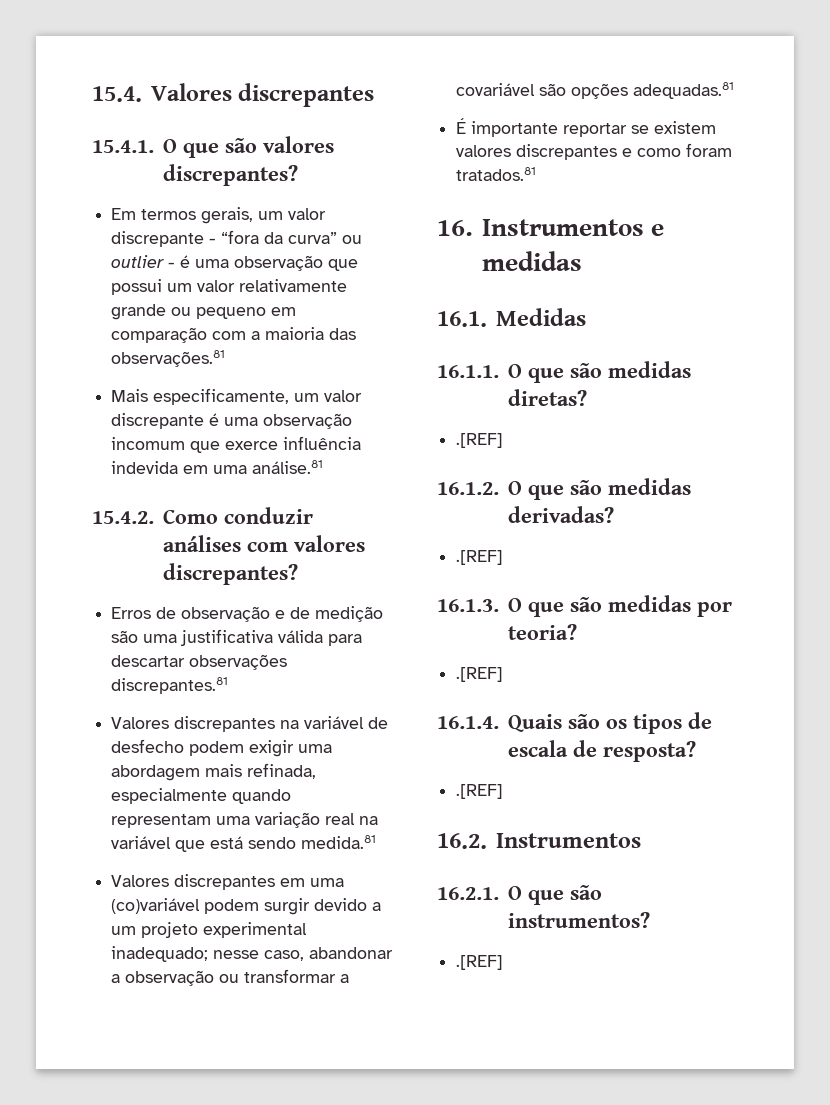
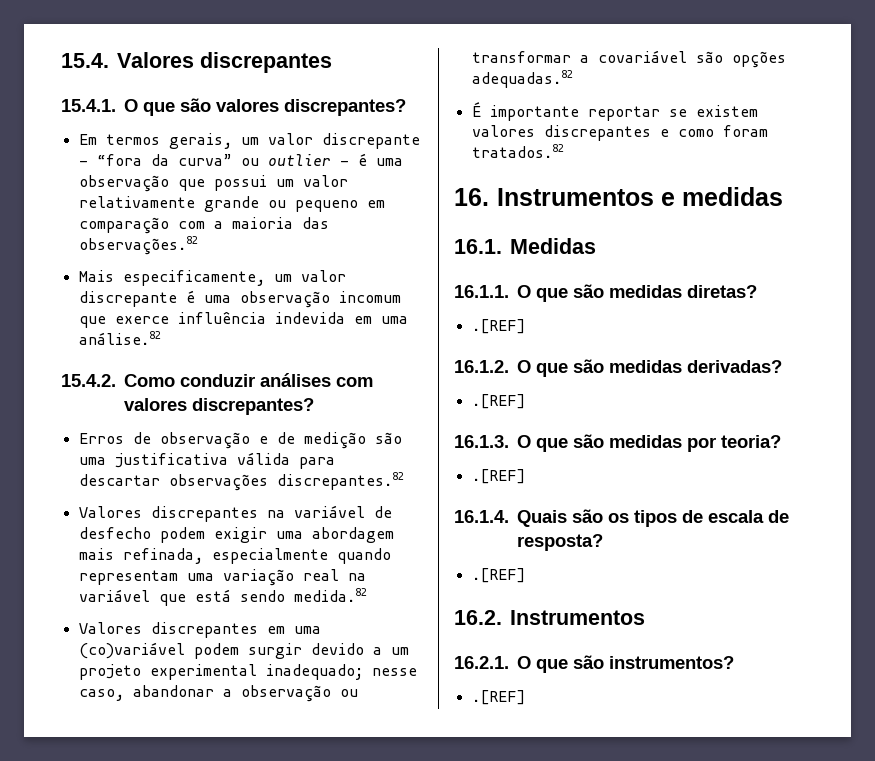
[111,350,226,367] observações.81 -> [78,236,198,255] observações.82
[252,460,324,474] análise.81 -> [78,331,161,345] análise.82
[111,677,229,694] discrepantes.81 -> [276,472,404,490] discrepantes.82
[301,835,377,849] medida.81 -> [293,588,367,602] medida.82
[633,82,735,99] adequadas.81 -> [471,70,573,88] adequadas.82
[456,167,537,181] tratados.81 -> [471,144,564,158] tratados.82

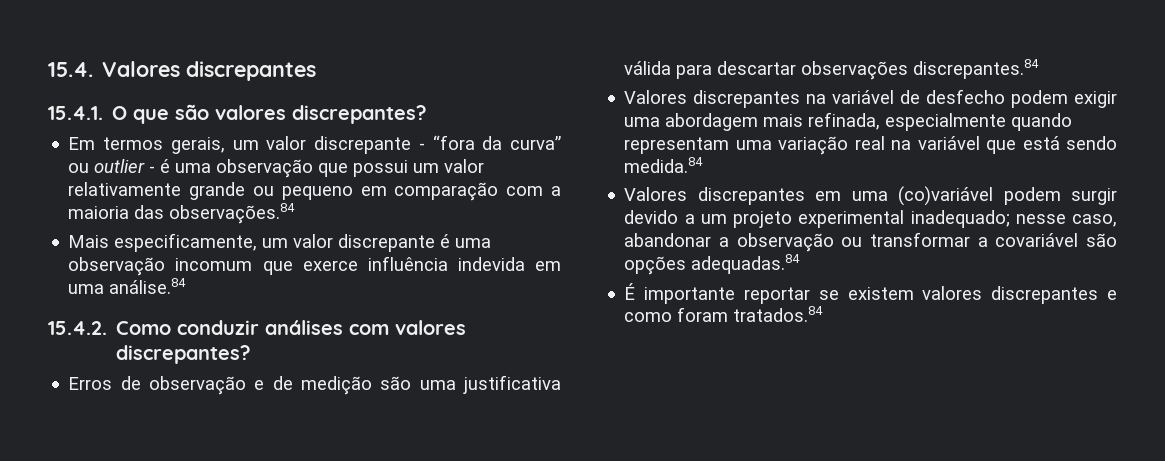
[78,236,198,255] observações.82 -> [169,203,296,224] observações.84
[78,331,161,345] análise.82 -> [109,278,187,294] análise.84
[276,472,404,490] discrepantes.82 -> [913,59,1040,79] discrepantes.84
[293,588,367,602] medida.82 -> [624,157,704,173] medida.84
[471,70,573,88] adequadas.82 -> [691,254,801,274] adequadas.84
[471,144,564,158] [454,187,783,206] [454,238,596,254] [454,284,757,302] [471,319,525,334] [454,359,782,377] [471,394,525,409] [454,434,781,452] [471,469,525,484] [454,509,789,527] [517,534,603,551] [471,568,525,583] [454,610,645,625] [454,655,734,673] [471,690,525,705] tratados.82 // 16. Instrumentos e medidas // 16.1. Medidas // 16.1.1. O que são medidas diretas? // .[REF] // 16.1.2. O que são medidas derivadas? // .[REF] // 16.1.3. O que são medidas por teoria? // .[REF] // 16.1.4. Quais são os tipos de escala de resposta? // .[REF] // 16.2. Instrumentos // 16.2.1. O que são instrumentos? // .[REF] -> [733,306,824,322] tratados.84

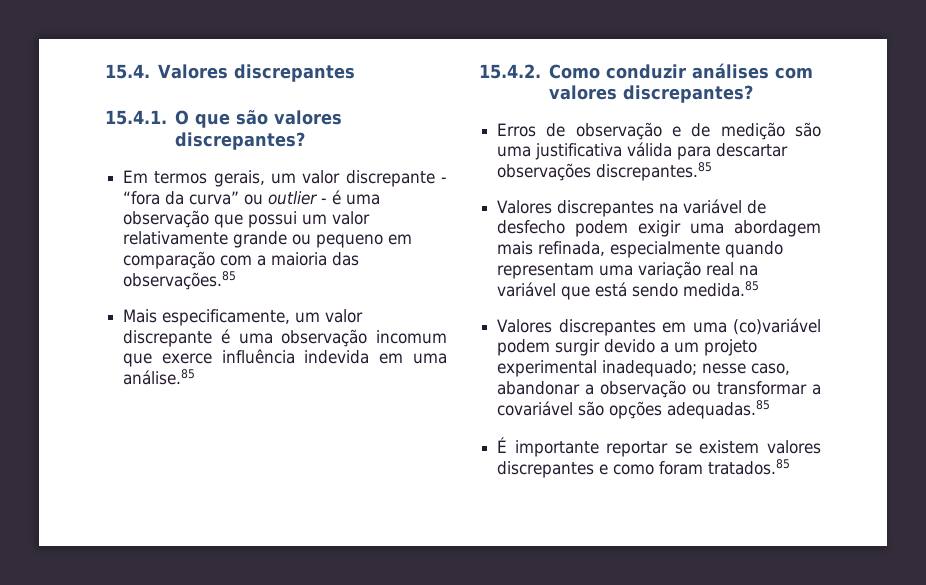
[169,203,296,224] observações.84 -> [123,271,237,290] observações.85
[109,278,187,294] análise.84 -> [123,369,196,385] análise.85
[913,59,1040,79] discrepantes.84 -> [596,162,713,181] discrepantes.85
[624,157,704,173] medida.84 -> [683,281,760,297] medida.85
[691,254,801,274] adequadas.84 -> [667,400,771,419] adequadas.85
[733,306,824,322] tratados.84 -> [708,459,791,475] tratados.85

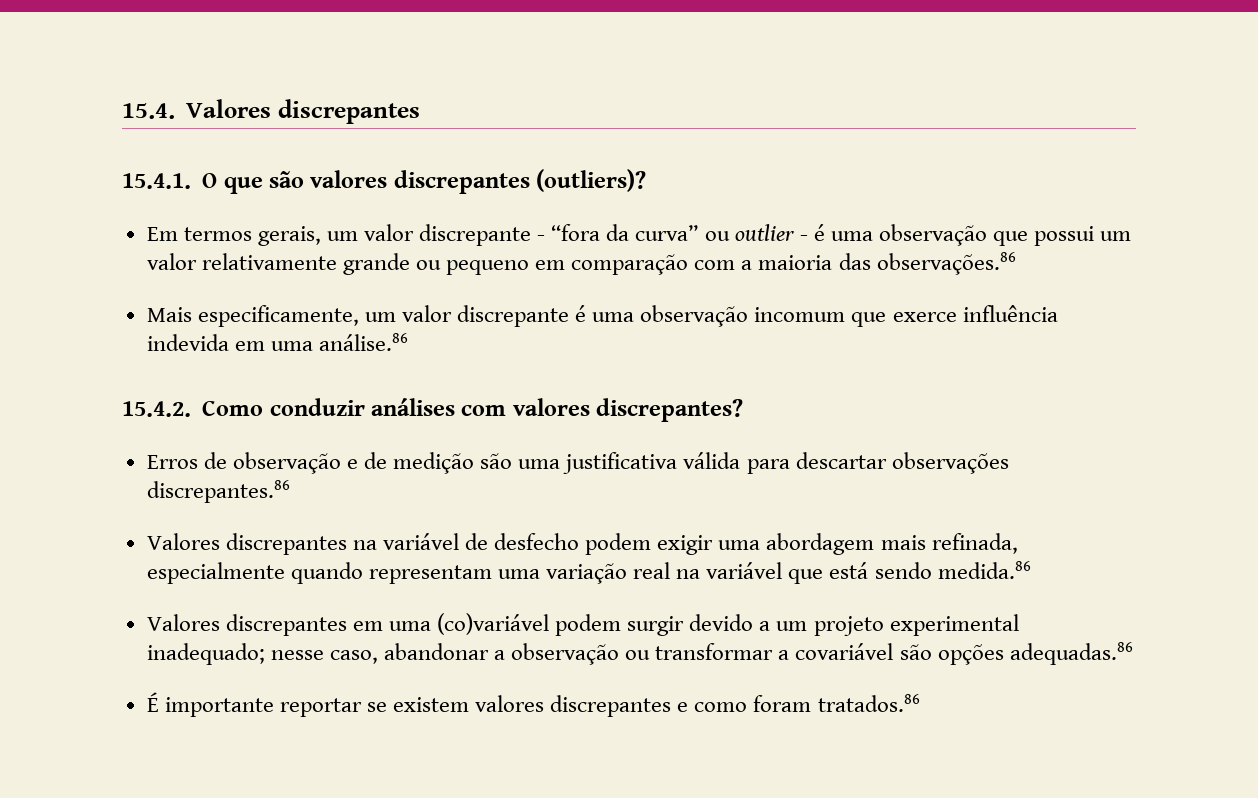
[175,132,306,150] discrepantes? -> [393,169,646,194] discrepantes (outliers)?
[123,271,237,290] observações.85 -> [876,252,1016,275] observações.86
[123,369,196,385] análise.85 -> [318,333,408,351] análise.86
[596,162,713,181] discrepantes.85 -> [146,480,290,503] discrepantes.86
[683,281,760,297] medida.85 -> [937,561,1031,579] medida.86
[667,400,771,419] adequadas.85 -> [1009,642,1133,665] adequadas.86
[708,459,791,475] tratados.85 -> [817,694,920,712] tratados.86

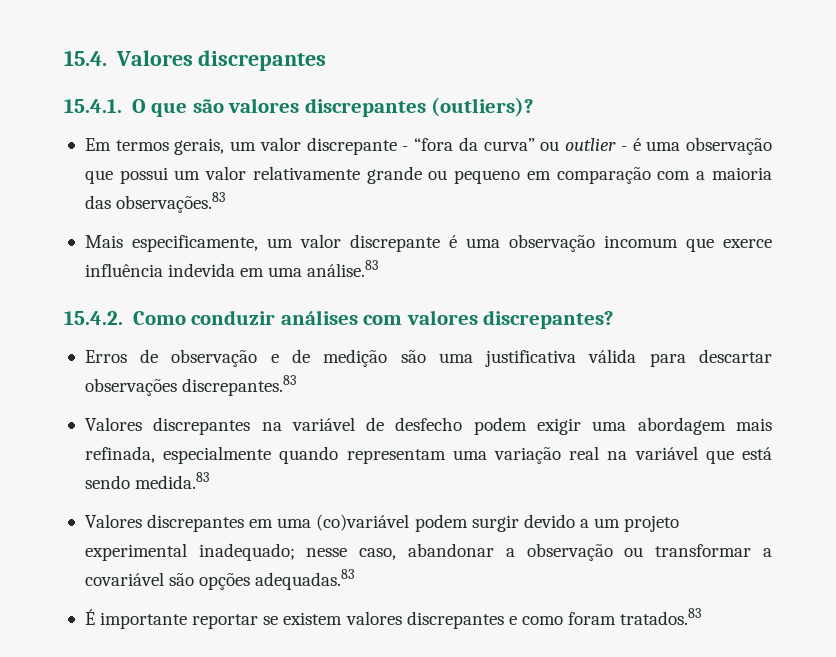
[876,252,1016,275] observações.86 -> [116,192,226,213] observações.83
[318,333,408,351] análise.86 -> [307,260,379,277] análise.83
[146,480,290,503] discrepantes.86 -> [182,375,297,396] discrepantes.83
[937,561,1031,579] medida.86 -> [135,472,210,489] medida.83
[1009,642,1133,665] adequadas.86 -> [255,569,355,590] adequadas.83
[817,694,920,712] tratados.86 -> [620,608,702,625] tratados.83

